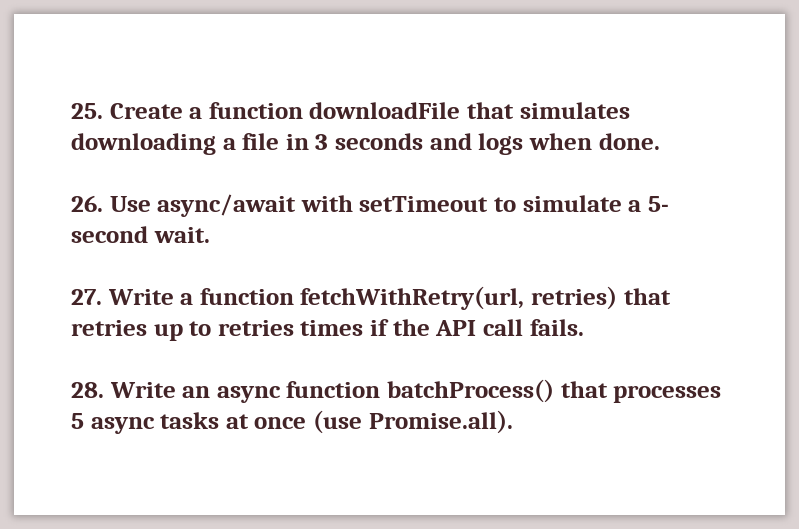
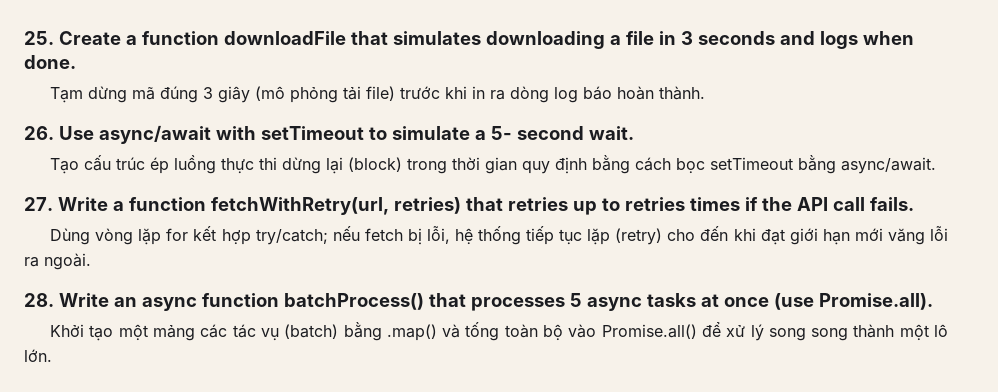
(660, 141) none -> [50,86,706,103] // Tạm dừng mã đúng 3 giây (mô phỏng tải file) trước khi in ra dòng log báo hoàn thành.
(210, 235) none -> [50,155,937,174] // Tạo cấu trúc ép luồng thực thi dừng lại (block) trong thời gian quy định bằng cách bọc setTimeout bằng async/await.
(584, 327) none -> [50,226,948,245] [24,253,91,270] // Dùng vòng lặp for kết hợp try/catch; nếu fetch bị lỗi, hệ thống tiếp tục lặp (retry) cho đến khi đạt giới hạn mới văng lỗi ra ngoài.
(513, 422) none -> [50,322,949,341] [24,349,52,362] // Khởi tạo một mảng các tác vụ (batch) bằng .map() và tống toàn bộ vào Promise.all() để xử lý song song thành một lô lớn.

